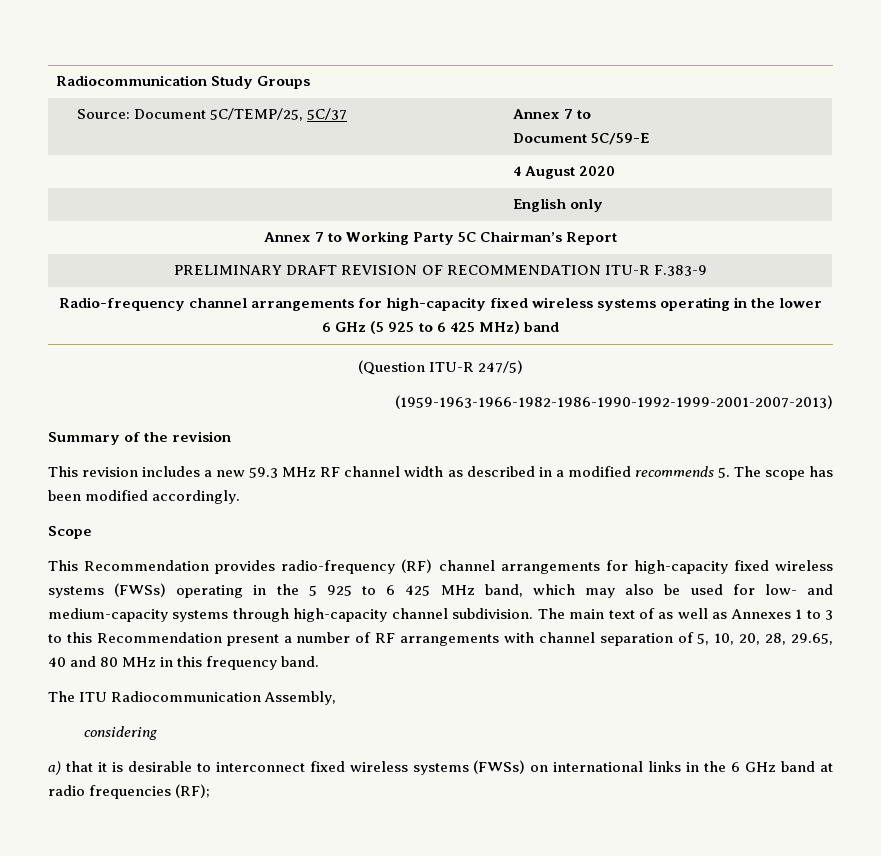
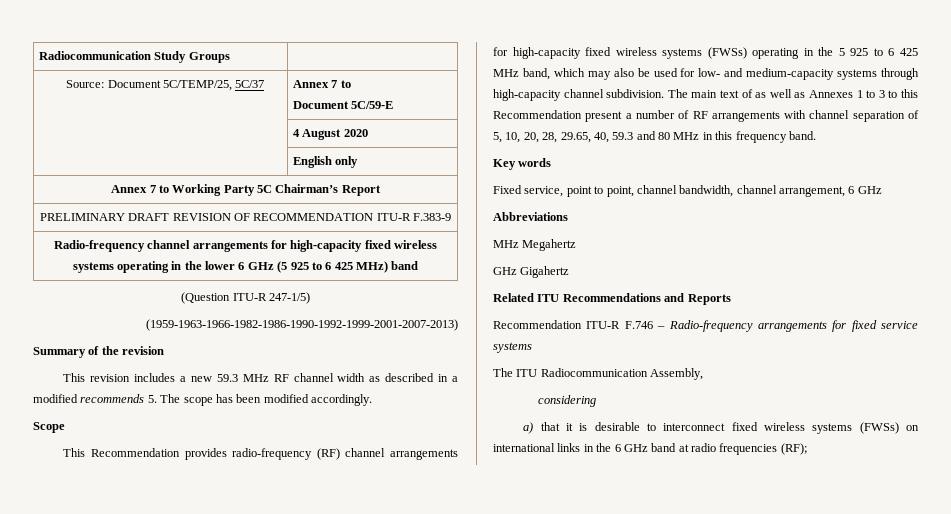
[478,360,524,374] 247/5) -> [268,292,310,304] 247-1/5)
[48,657,66,667] 40 -> [593,132,634,143] 40, 59.3
(320, 661) none -> [493,158,552,170] [493,185,882,197] [493,212,568,221] [493,239,577,251] [493,266,570,278] [493,293,731,305] [493,320,918,332] [493,342,532,353] // Key words // Fixed service, point to point, channel bandwidth, channel arrangement, 6 GHz // Abbreviations // MHz Megahertz // GHz Gigahertz // Related ITU Recommendations and Reports // Recommendation ITU-R F.746 – Radio-frequency arrangements for fixed service systems

